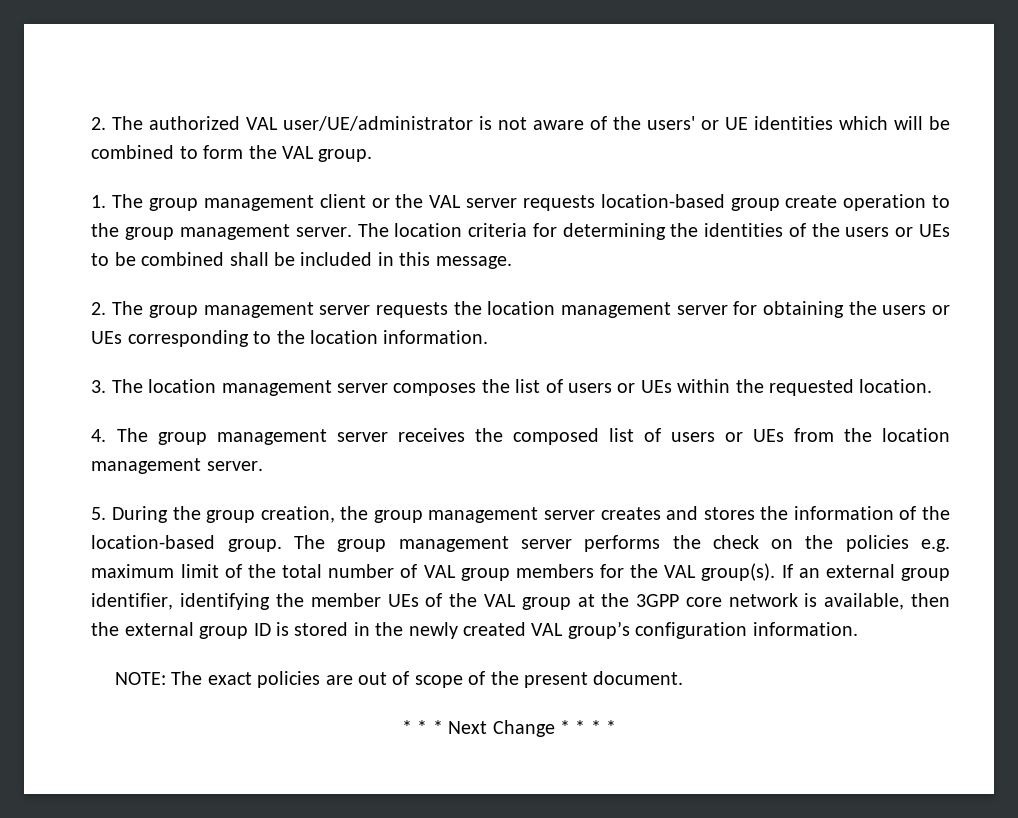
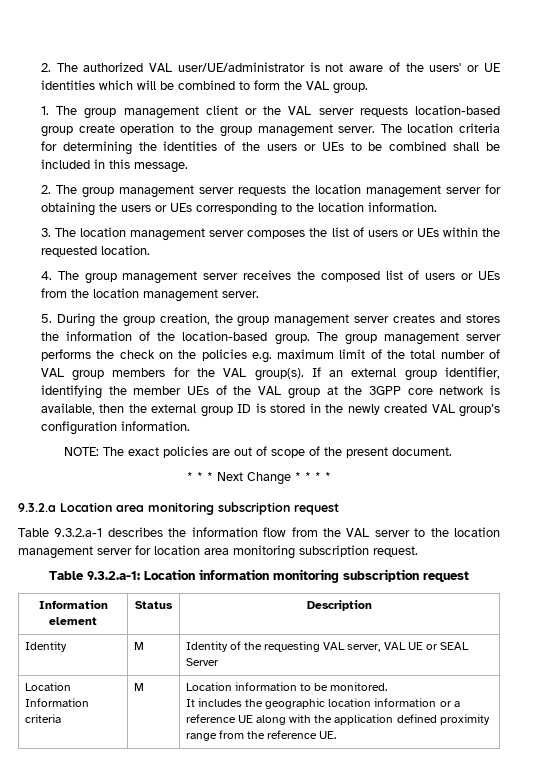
(617, 727) none -> [18,502,339,515] [18,527,501,537] [18,545,418,559] [49,569,469,583] [38,600,108,609] [49,617,97,625] [135,601,173,609] [307,600,372,611] [24,641,67,652] [133,642,144,650] [185,641,469,652] [185,658,219,666] [24,682,71,691] [24,698,89,707] [24,714,61,723] [133,683,144,691] [185,682,388,691] [185,698,460,709] [185,714,490,725] [185,730,337,741] // 9.3.2.a Location area monitoring subscription request // Table 9.3.2.a-1 describes the information flow from the VAL server to the location management server for location area monitoring subscription request. // Table 9.3.2.a-1: Location information monitoring subscription request // Information element | Status | Description // Identity | M | Identity of the requesting VAL server, VAL UE or SEAL Server // Location Information criteria | M | Location information to be monitored. // It includes the geographic location information or a reference UE along with the application defined proximity range from the reference UE.

